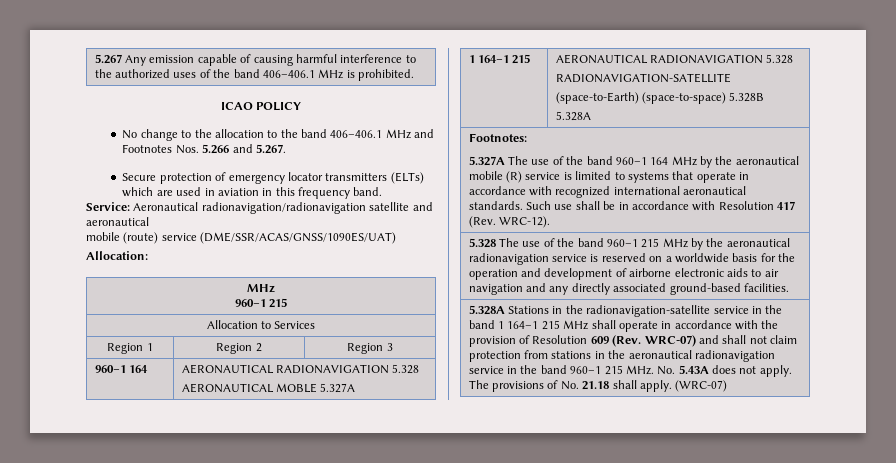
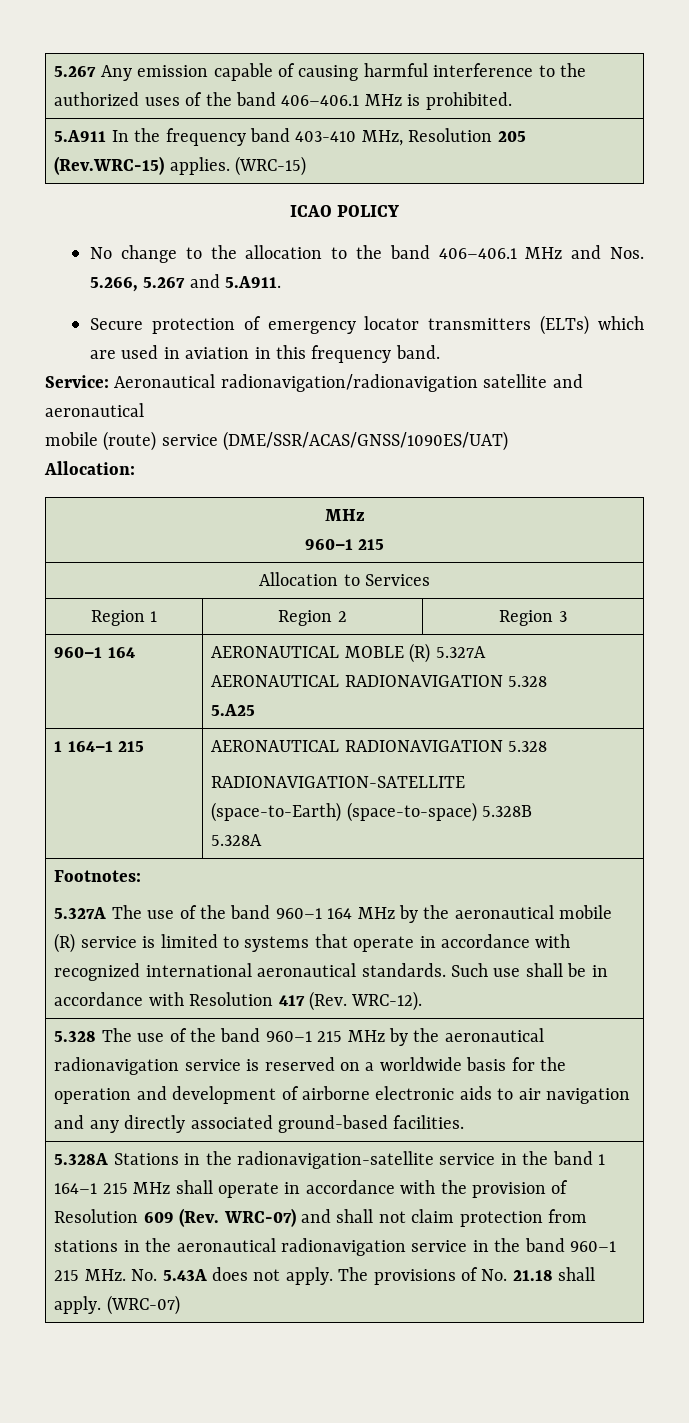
(415, 75) none -> [54,128,526,146] [54,156,307,176] // 5.A911 In the frequency band 403-410 MHz, Resolution 205 (Rev.WRC-15) applies. (WRC-15)
[122,144,286,154] Footnotes Nos. 5.266 and 5.267. -> [610,247,644,259] [90,274,282,292] Nos. 5.266, 5.267 and 5.A911.
[276,364,420,374] [181,383,356,393] RADIONAVIGATION 5.328 // AERONAUTICAL MOBLE 5.327A -> [344,643,486,663] [211,675,548,687] [211,704,256,716] MOBLE (R) 5.327A // AERONAUTICAL RADIONAVIGATION 5.328 // 5.A25

